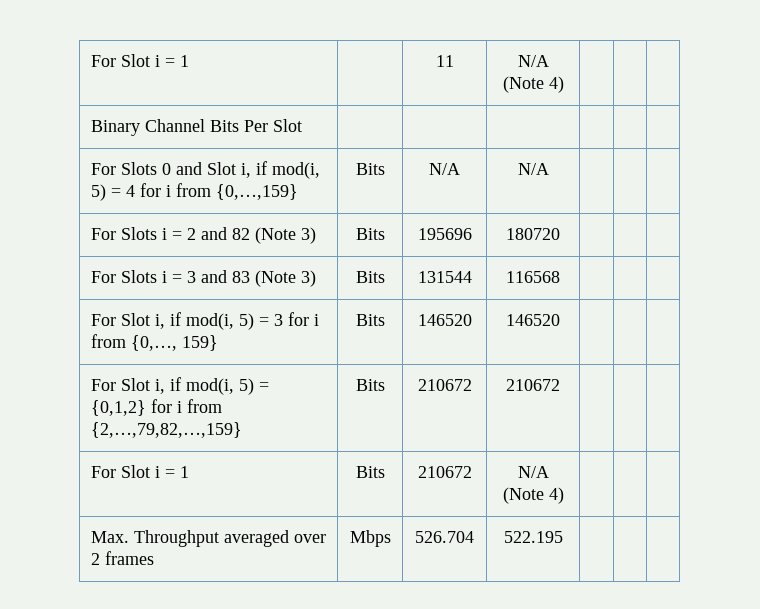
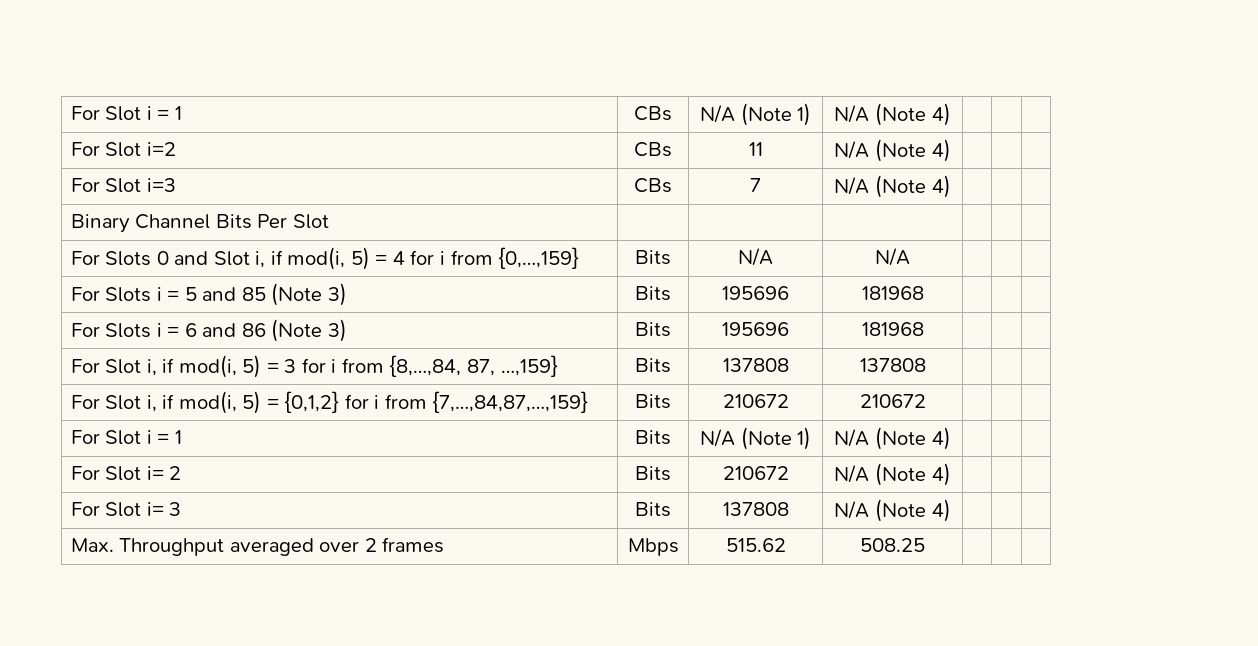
[90,54,189,67] [435,55,454,67] For Slot i = 1 | | 11 -> [70,106,182,121] [634,106,672,121] [699,103,812,126] [834,103,951,126] [70,142,176,157] [634,142,672,157] [748,142,763,156] [834,139,951,162] [70,178,176,193] [634,178,672,193] [750,178,761,192] For Slot i = 1 | CBs | N/A (Note 1) | N/A (Note 4) | | | // For Slot i=2 | CBs | 11 | N/A (Note 4) | | | // For Slot i=3 | CBs | 7
[186,227,316,244] [355,228,385,240] [417,228,472,240] [506,228,560,240] [90,270,316,287] [355,271,385,283] [417,271,472,283] [506,271,560,283] 2 and 82 (Note 3) | Bits | 195696 | 180720 | | | // For Slots i = 3 and 83 (Note 3) | Bits | 131544 | 116568 -> [184,283,347,306] [635,286,671,301] [722,286,789,300] [861,286,924,300] [70,319,347,342] [635,322,671,337] [722,322,789,336] [861,322,924,336] 5 and 85 (Note 3) | Bits | 195696 | 181968 | | | // For Slots i = 6 and 86 (Note 3) | Bits | 195696 | 181968
[130,335,218,351] [355,314,385,326] [417,314,472,326] [506,314,560,326] {0,…, 159} | Bits | 146520 | 146520 -> [389,355,558,377] [635,358,671,373] [722,358,789,372] [859,358,926,372] {8,…,84, 87, …,159} | Bits | 137808 | 137808
[90,422,242,438] {2,…,79,82,…,159} -> [432,391,589,413] {7,…,84,87,…,159}
[417,466,472,478] 210672 -> [699,427,812,450] [834,427,951,450] [70,466,182,481] [635,466,671,481] [722,466,789,480] [834,463,951,486] [70,502,182,517] [635,502,671,517] [722,502,789,516] N/A (Note 1) | N/A (Note 4) | | | // For Slot i= 2 | Bits | 210672 | N/A (Note 4) | | | // For Slot i= 3 | Bits | 137808
[415,531,474,543] [503,531,563,543] 526.704 | 522.195 -> [725,538,786,552] [860,538,925,552] 515.62 | 508.25

